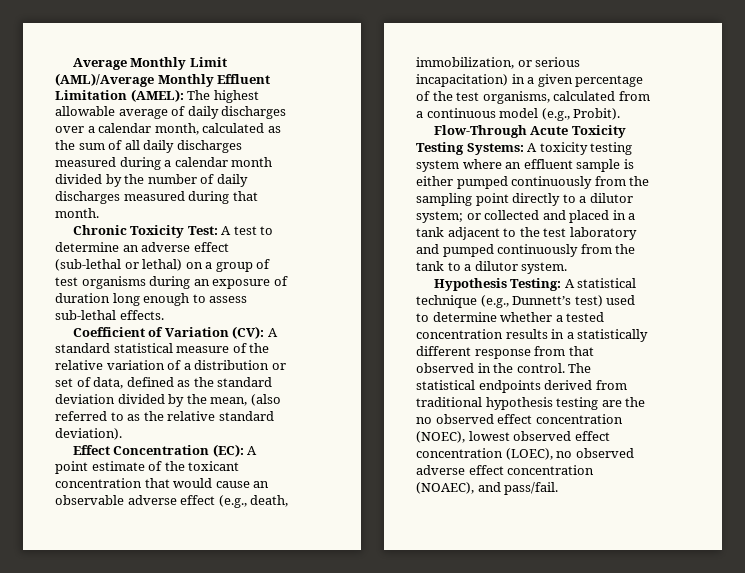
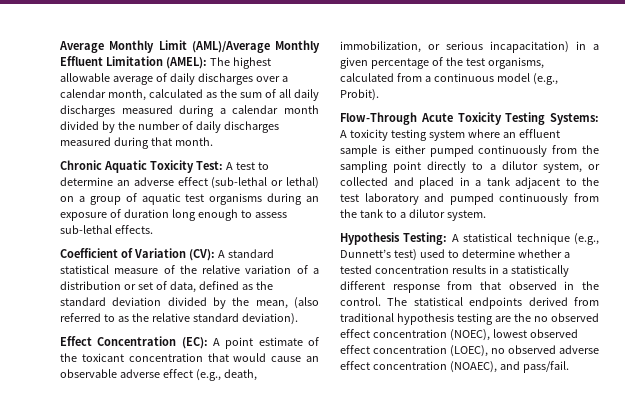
(127, 230) none -> [103,160,147,173] Aquatic
(271, 264) none -> [141,193,181,205] aquatic
[416,211,463,223] system; -> [542,162,582,173] system,

